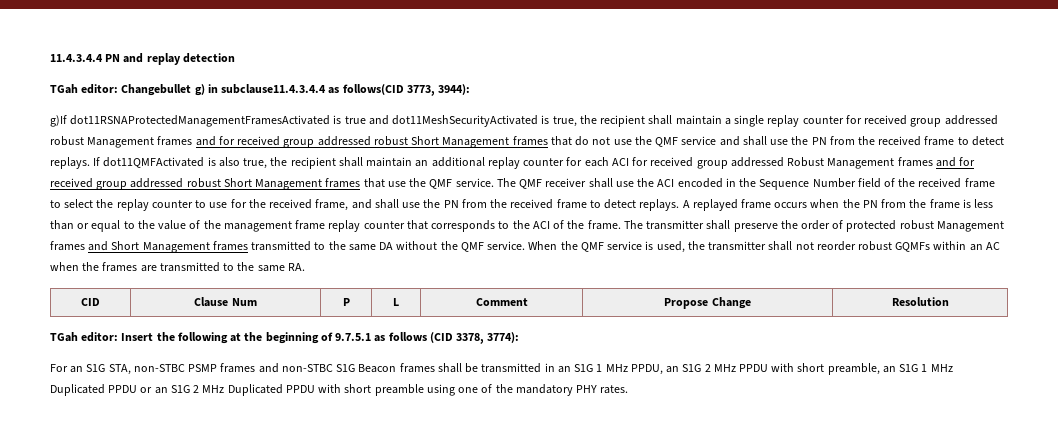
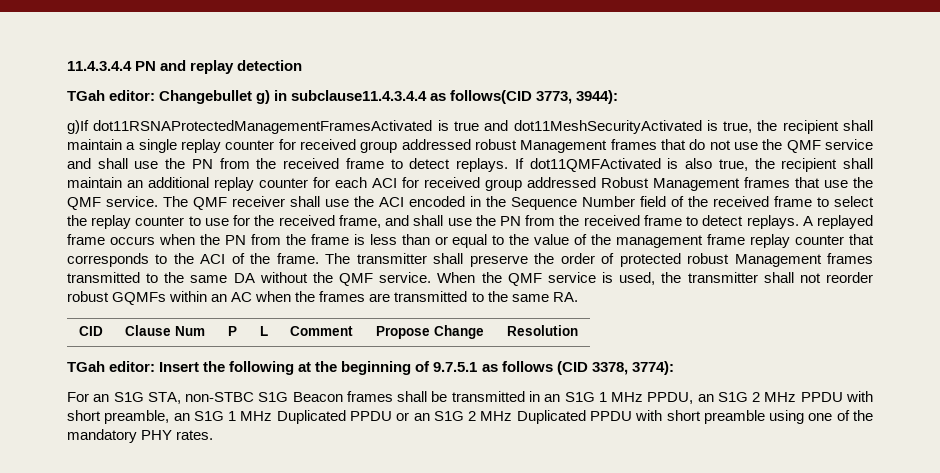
[195,136,548,148] and for received group addressed robust Short Management frames -> (657, 144) none
[935,157,976,167] [50,178,361,190] and for received group addressed robust Short Management frames -> (790, 182) none
[88,241,248,253] and Short Management frames -> (874, 258) none
[188,363,333,373] PSMP frames and non-STBC -> (255, 397) none

